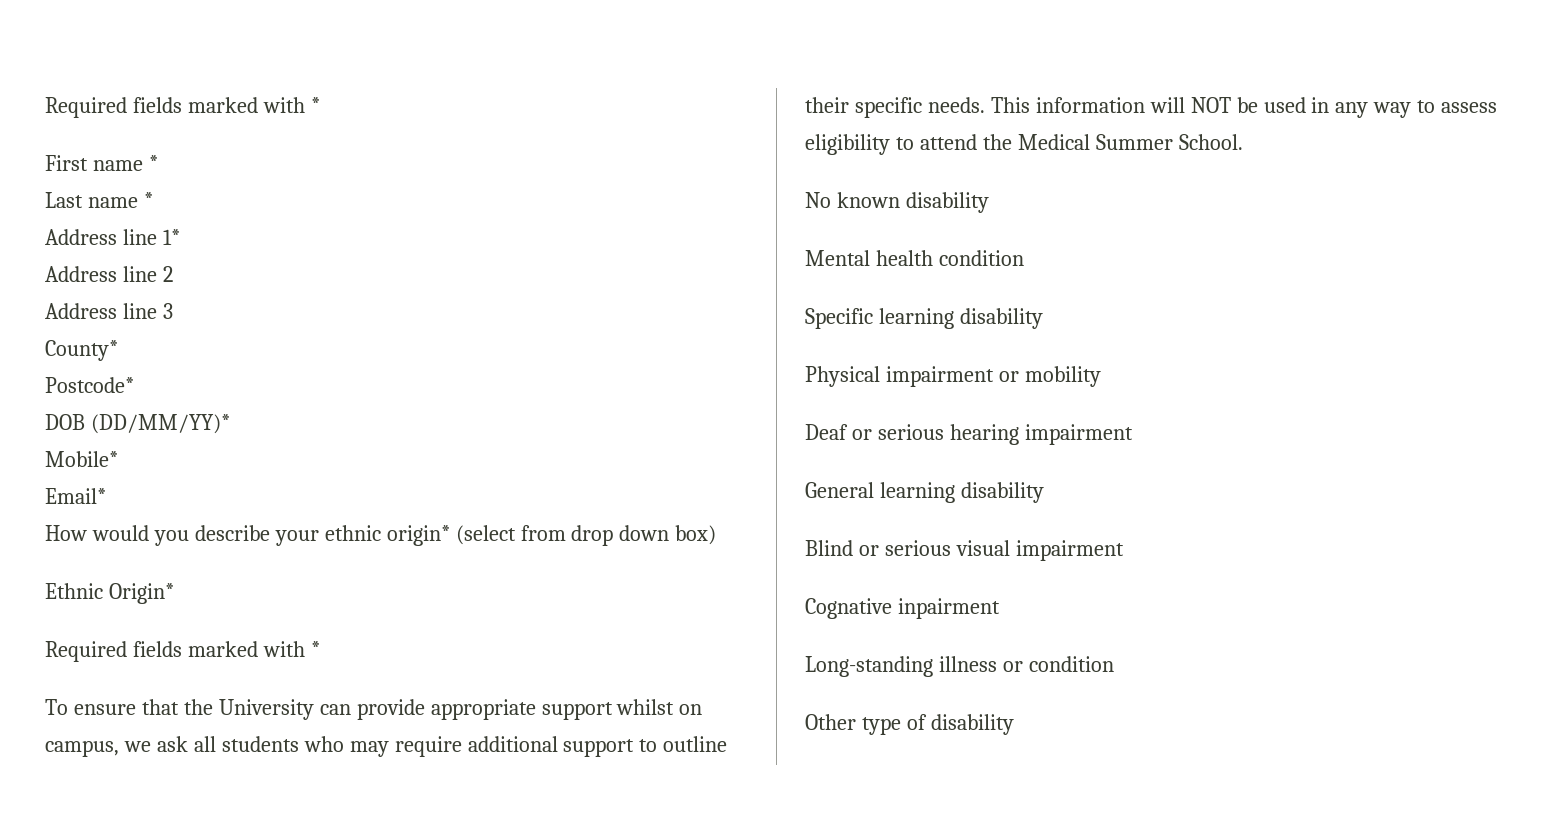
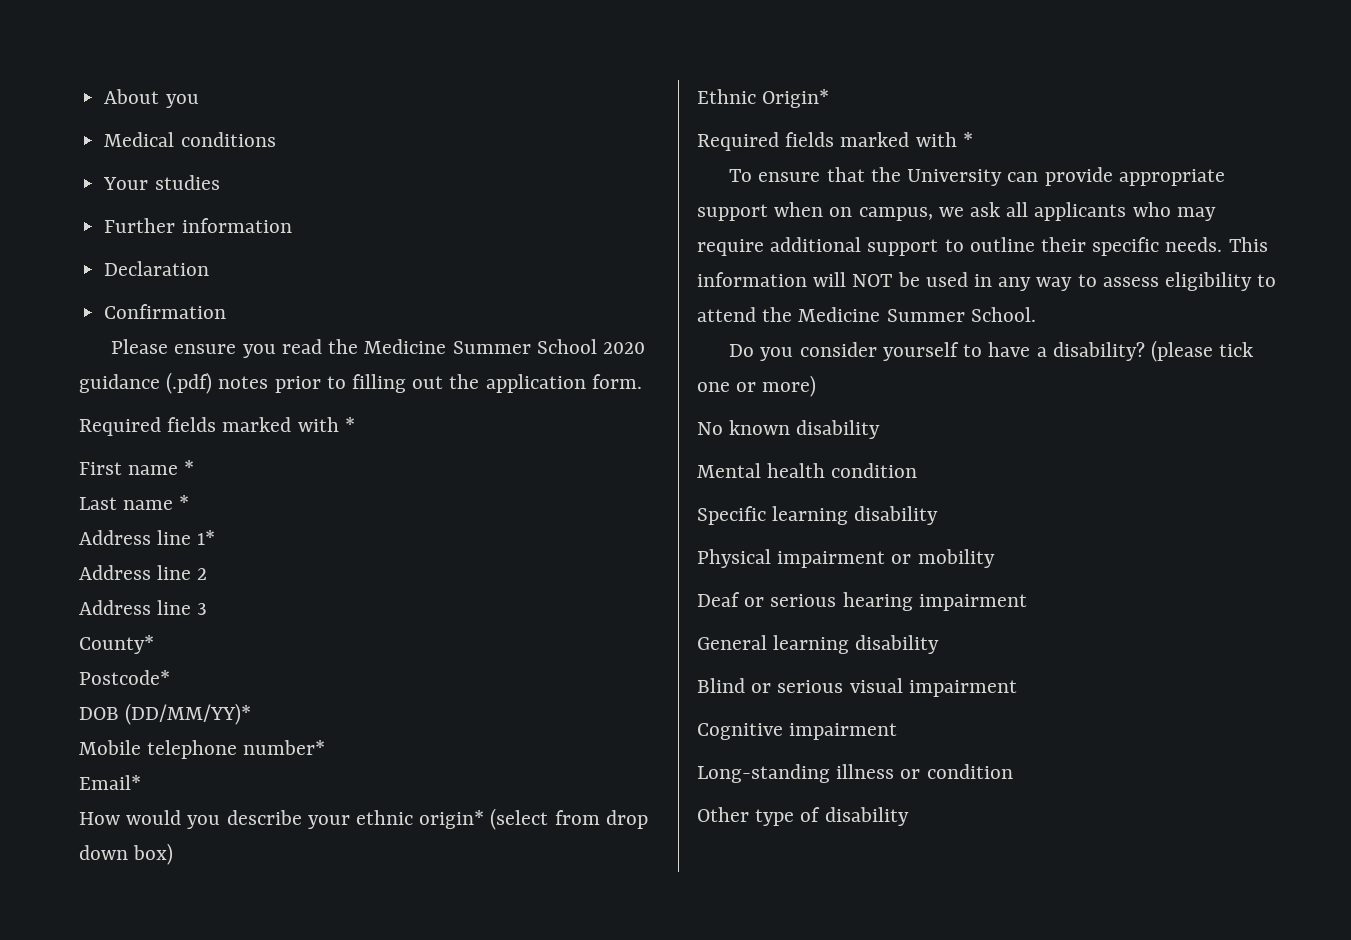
(45, 107) none -> [104,89,199,108] [104,132,276,147] [103,175,220,190] [104,218,292,233] [104,261,210,276] [104,304,227,319] [111,339,645,358] [79,372,642,394] About you // Medical conditions // Your studies // Further information // Declaration // Confirmation // Please ensure you read the Medicine Summer School 2020 guidance (.pdf) notes prior to filling out the application form. //
[45,451,118,467] Mobile* -> [79,740,326,759] Mobile telephone number*
[616,699,675,715] whilst -> [774,202,824,217] when
[221,736,299,752] students -> [1034,202,1127,221] applicants
[1017,134,1090,150] Medical -> [798,307,881,322] Medicine
(1243, 142) none -> [729,340,1254,362] [697,375,817,397] // Do you consider yourself to have a disability? (please tick one or more)
[805,598,1000,619] Cognative inpairment -> [697,723,898,740] Cognitive impairment

